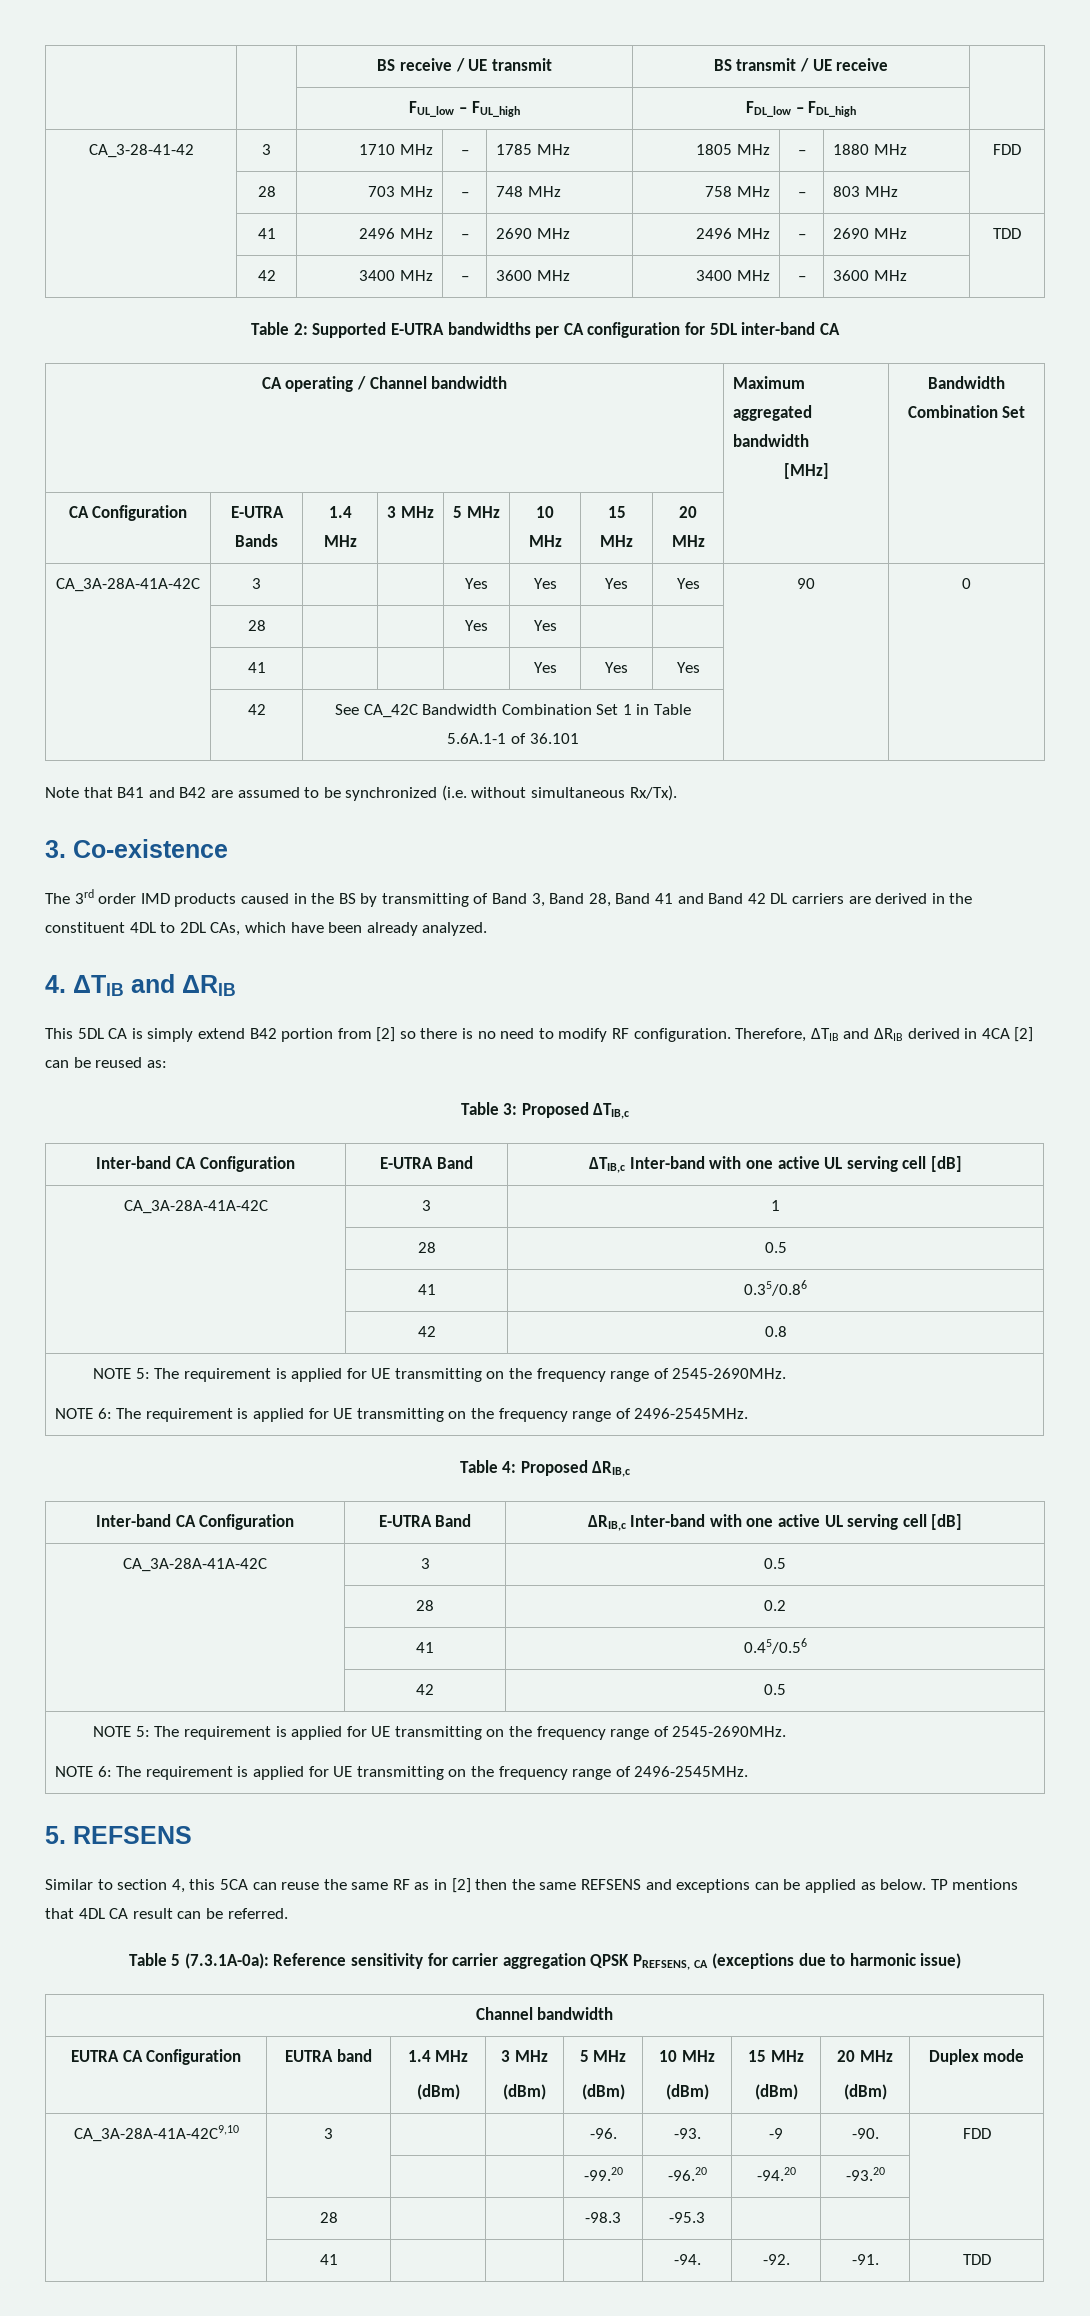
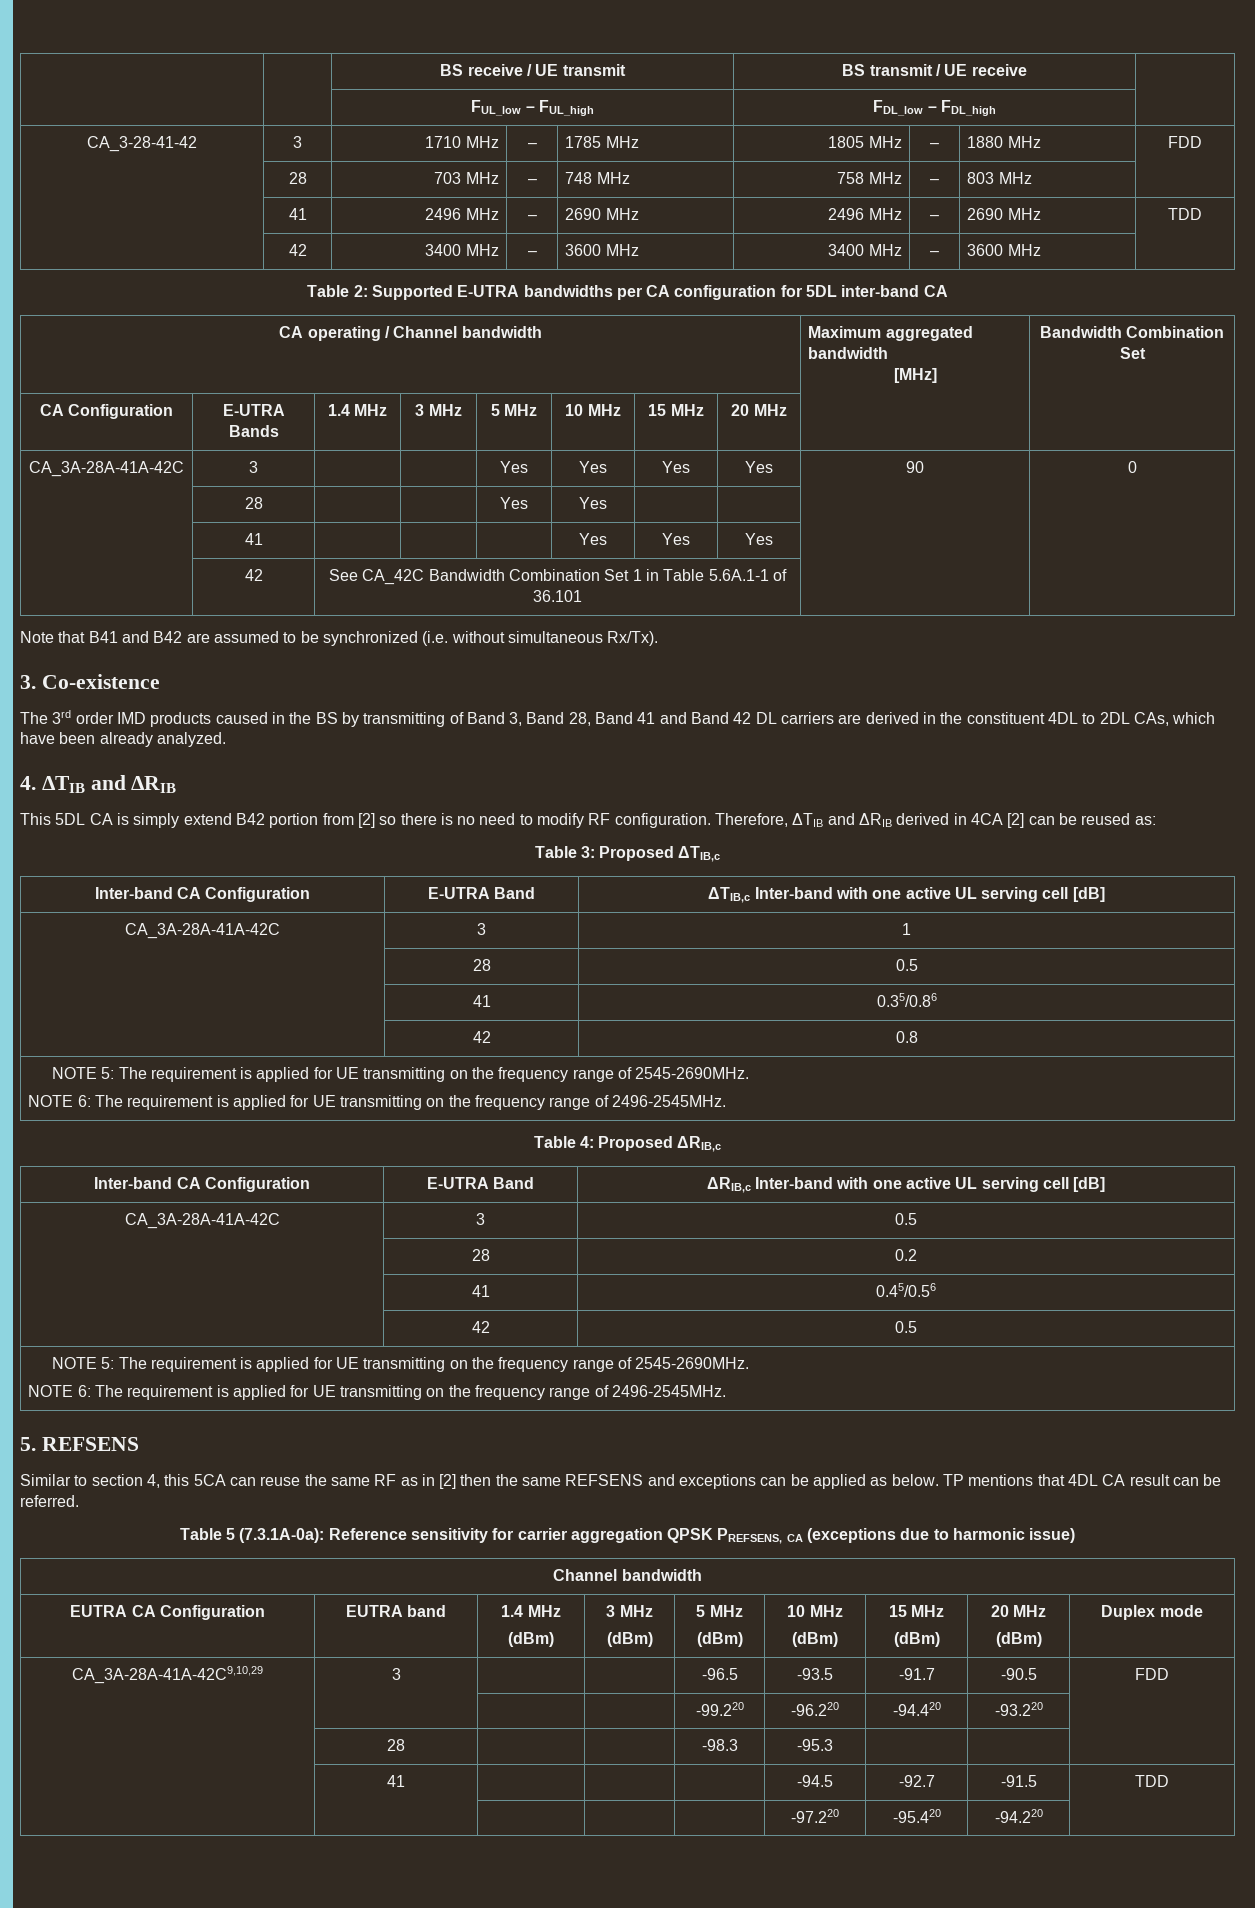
[73,2125,239,2142] [324,2128,333,2139] [589,2128,617,2139] [673,2128,701,2139] [769,2128,783,2139] [851,2128,879,2139] [962,2128,991,2139] [583,2167,623,2181] [667,2167,707,2181] [756,2167,796,2181] [845,2167,885,2181] [319,2212,338,2223] [585,2212,621,2223] [669,2212,705,2223] [319,2254,338,2265] [673,2254,701,2265] [762,2254,790,2265] [851,2254,879,2265] [962,2254,991,2265] CA_3A-28A-41A-42C9,10 | 3 | | | -96. | -93. | -9 | -90. | FDD // | | | | -99.20 | -96.20 | -94.20 | -93.20 | // | 28 | | | -98.3 | -95.3 | | | // | 41 | | | | -94. | -92. | -91. | TDD -> [72,1666,263,1684] [391,1668,401,1680] [701,1668,738,1680] [797,1668,833,1680] [898,1668,935,1680] [1000,1668,1037,1680] [1135,1668,1169,1680] [695,1702,744,1716] [791,1702,839,1716] [892,1702,941,1716] [994,1702,1043,1716] [387,1739,405,1751] [701,1739,738,1751] [797,1739,833,1751] [387,1775,405,1787] [797,1775,833,1787] [898,1775,935,1787] [1000,1775,1037,1787] [1135,1775,1169,1787] [791,1809,839,1823] [892,1809,941,1823] [994,1809,1043,1823] CA_3A-28A-41A-42C9,10,29 | 3 | | | -96.5 | -93.5 | -91.7 | -90.5 | FDD // | | | | -99.220 | -96.220 | -94.420 | -93.220 | // | 28 | | | -98.3 | -95.3 | | | // | 41 | | | | -94.5 | -92.7 | -91.5 | TDD // | | | | | -97.220 | -95.420 | -94.220 |

